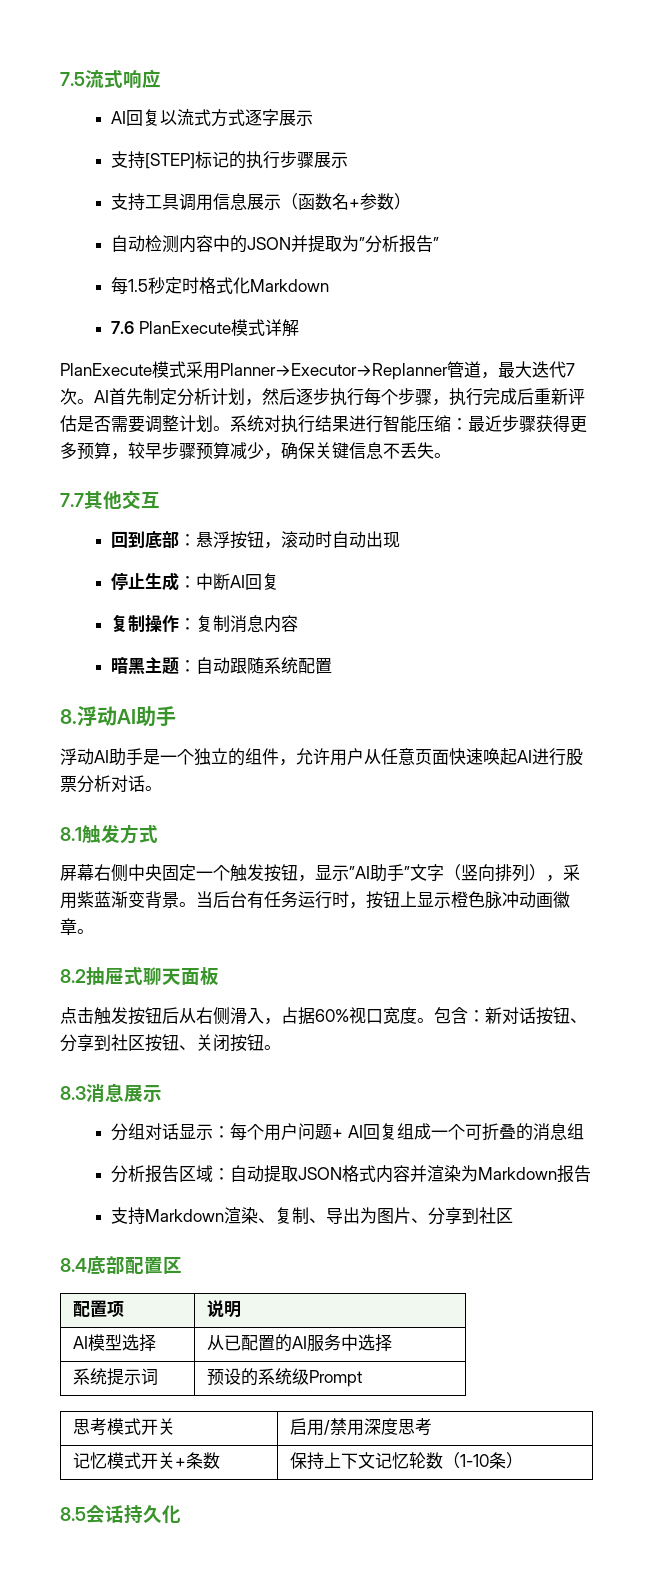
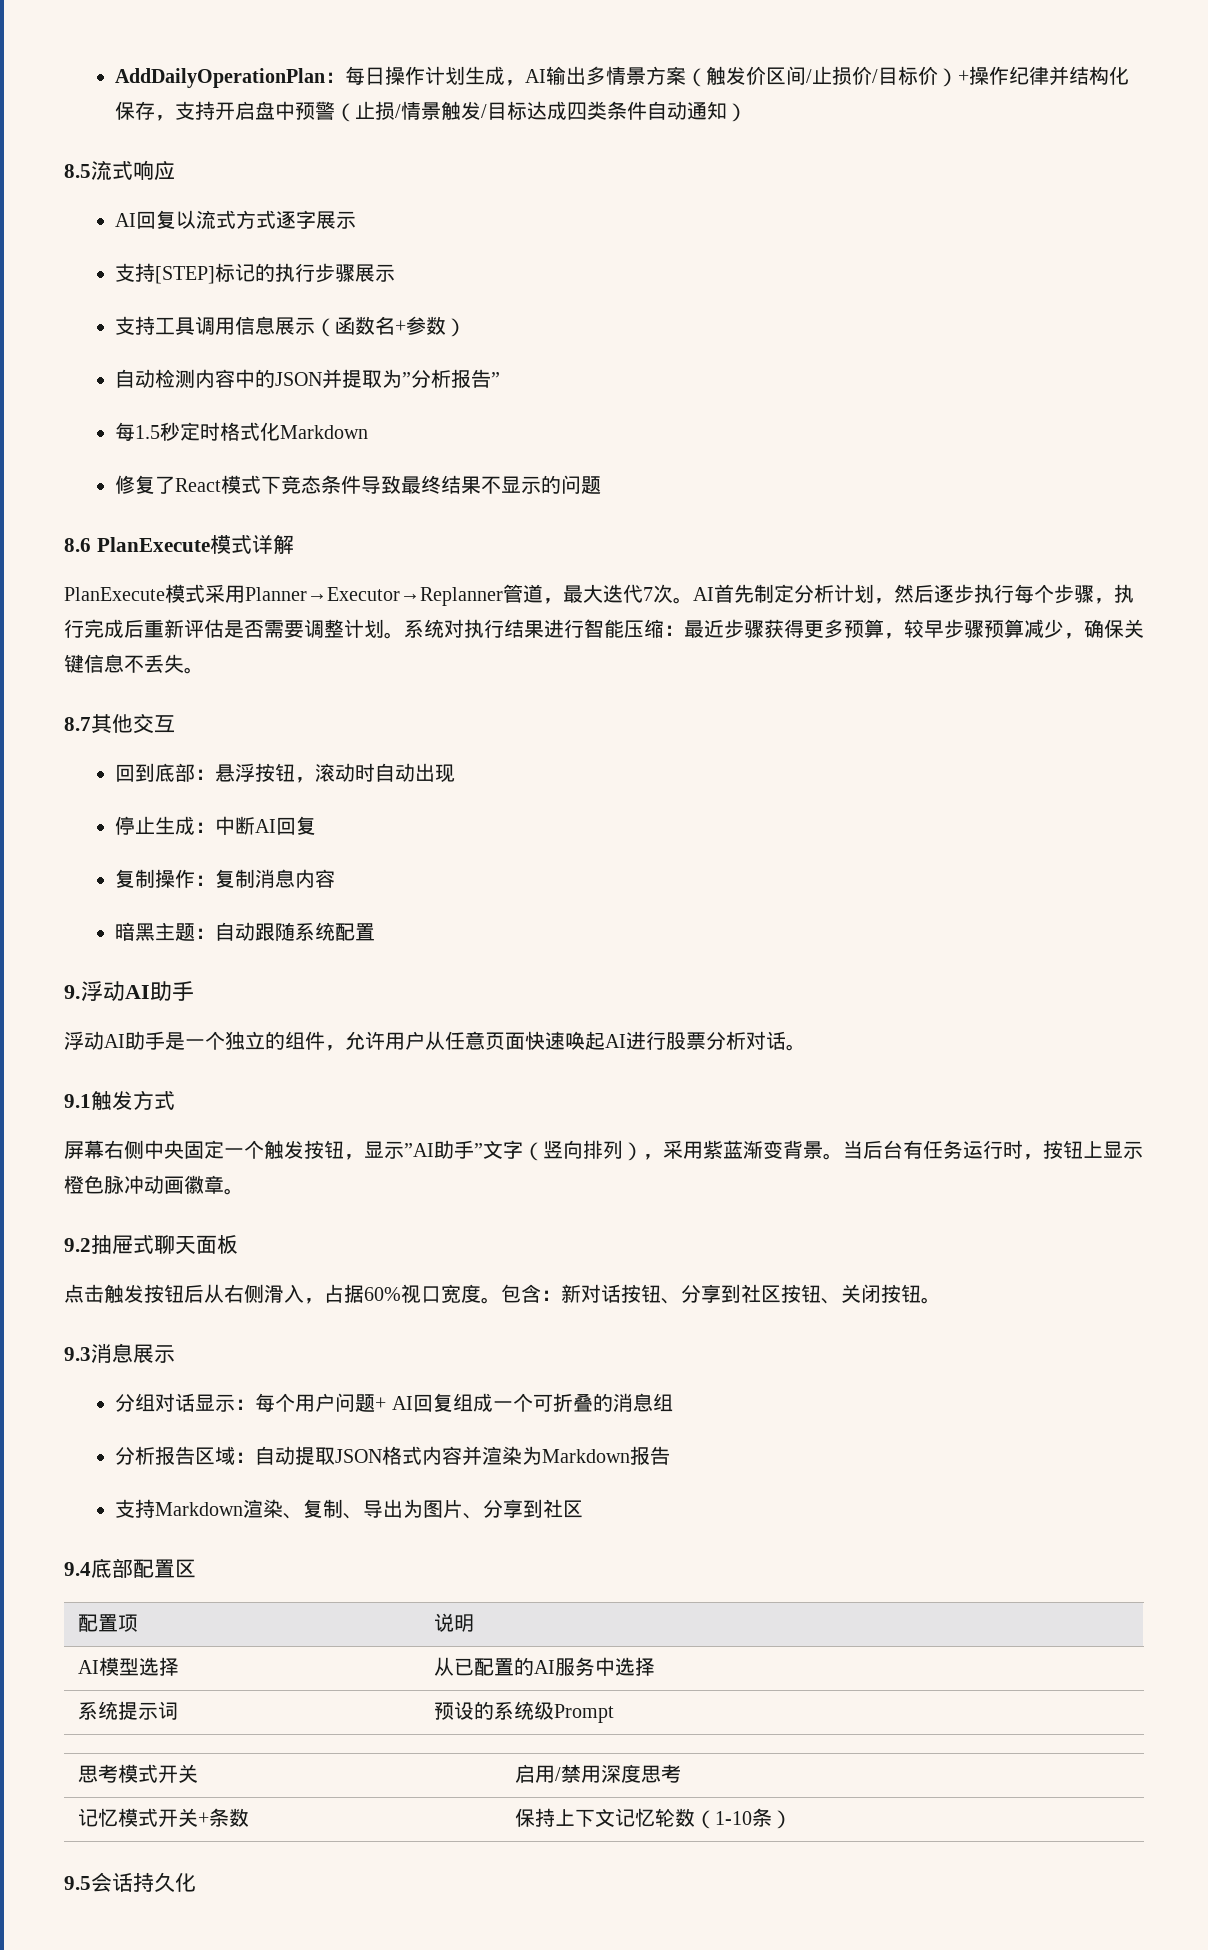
[60,72,85,86] 7.5 -> [115,66,1130,88] [115,101,748,122] [64,164,91,178] AddDailyOperationPlan：每日操作计划生成，AI输出多情景方案（触发价区间/止损价/目标价）+操作纪律并结构化保存，支持开启盘中预警（止损/情景触发/目标达成四类条件自动通知） // 8.5
[111,321,135,334] 7.6 -> [115,475,602,494] [64,538,91,552] 修复了React模式下竞态条件导致最终结果不显示的问题 // 8.6
[60,493,84,507] 7.7 -> [64,717,91,731] 8.7
[60,709,77,724] 8. -> [64,985,81,999] 9.
[60,827,82,841] 8.1 -> [64,1094,91,1108] 9.1
[60,969,86,983] 8.2 -> [64,1238,91,1252] 9.2
[60,1086,86,1100] 8.3 -> [64,1347,91,1361] 9.3
[60,1258,87,1272] 8.4 -> [64,1562,91,1576] 9.4
[60,1507,86,1521] 8.5 -> [64,1876,91,1890] 9.5

